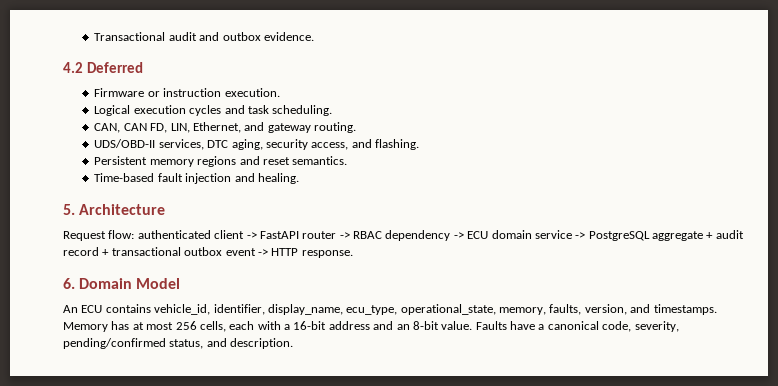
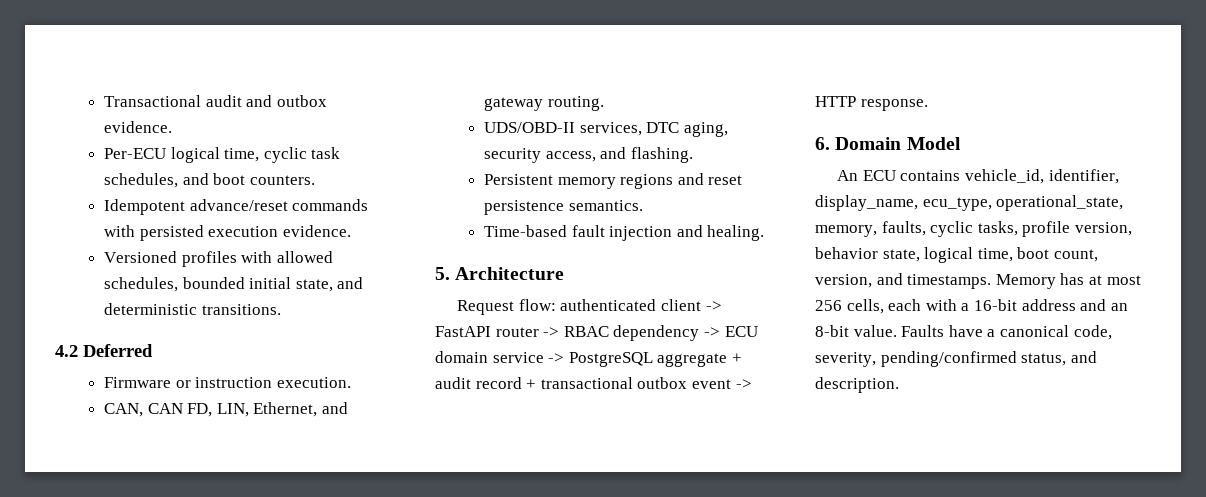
(314, 36) none -> [103,147,341,163] [103,173,315,188] [103,199,369,215] [103,225,351,241] [103,251,333,267] [103,277,364,292] [103,303,281,315] // Per-ECU logical time, cyclic task schedules, and boot counters. // Idempotent advance/reset commands with persisted execution evidence. // Versioned profiles with allowed schedules, bounded initial state, and deterministic transitions.
[94,105,333,116] // Logical execution cycles and task scheduling. -> (351, 382) none
(290, 161) none -> [483,200,564,215] persistence
(582, 309) none -> [930,221,1132,237] [815,247,1098,263] cyclic tasks, profile version, behavior state, logical time, boot count,

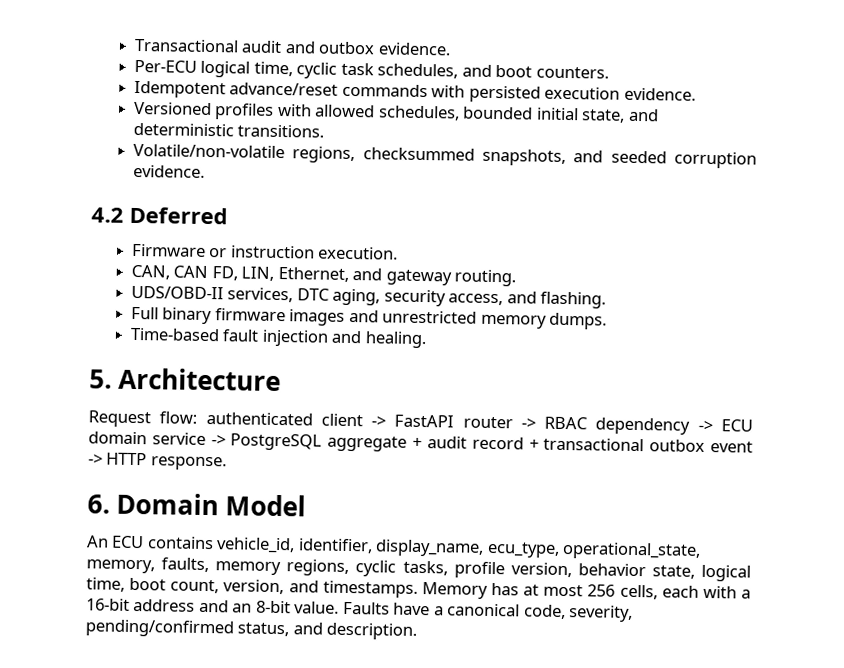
(281, 309) none -> [132,143,757,169] [132,164,205,178] // Volatile/non-volatile regions, checksummed snapshots, and seeded corruption evidence.
[483,173,743,189] [483,200,643,215] Persistent memory regions and reset persistence semantics. -> [130,306,608,330] Full binary firmware images and unrestricted memory dumps.
(926, 228) none -> [215,559,350,577] memory regions,

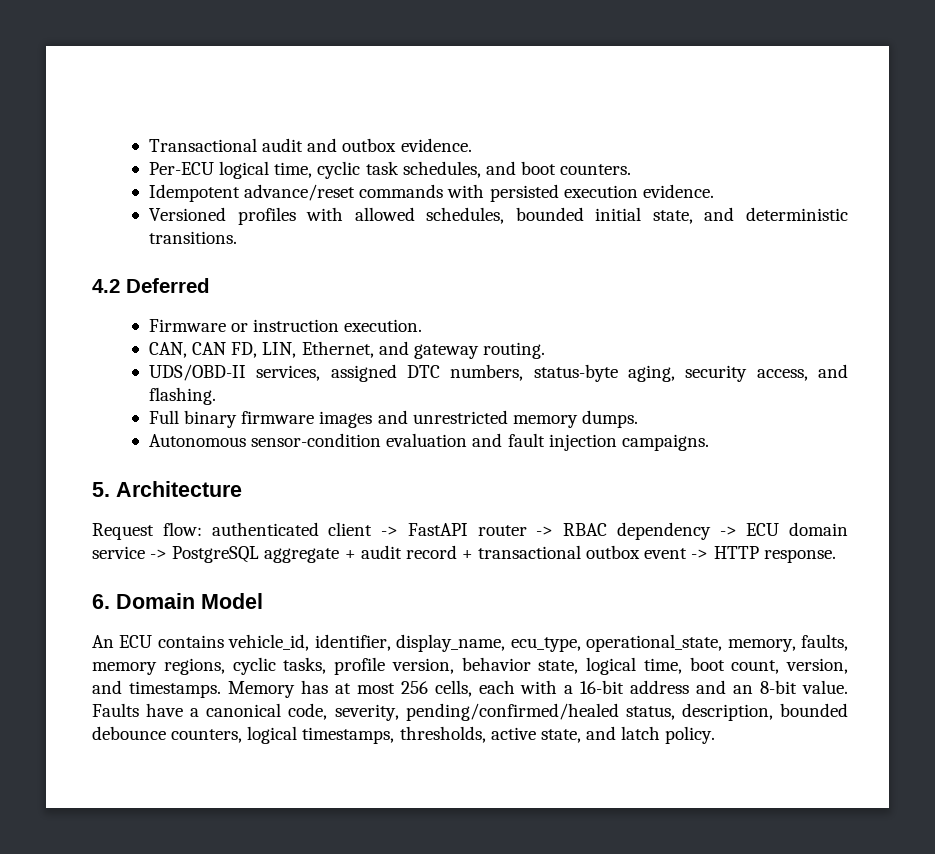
[132,143,757,169] [132,164,205,178] // Volatile/non-volatile regions, checksummed snapshots, and seeded corruption evidence. -> (237, 237) none
[296,288,329,301] DTC -> [330,364,618,382] assigned DTC numbers, status-byte
[129,327,427,349] Time-based fault injection and healing. -> [148,433,709,451] Autonomous sensor-condition evaluation and fault injection campaigns.
[85,619,418,640] pending/confirmed status, and description. -> [405,703,848,721] [92,726,716,744] pending/confirmed/healed status, description, bounded debounce counters, logical timestamps, thresholds, active state, and latch policy.

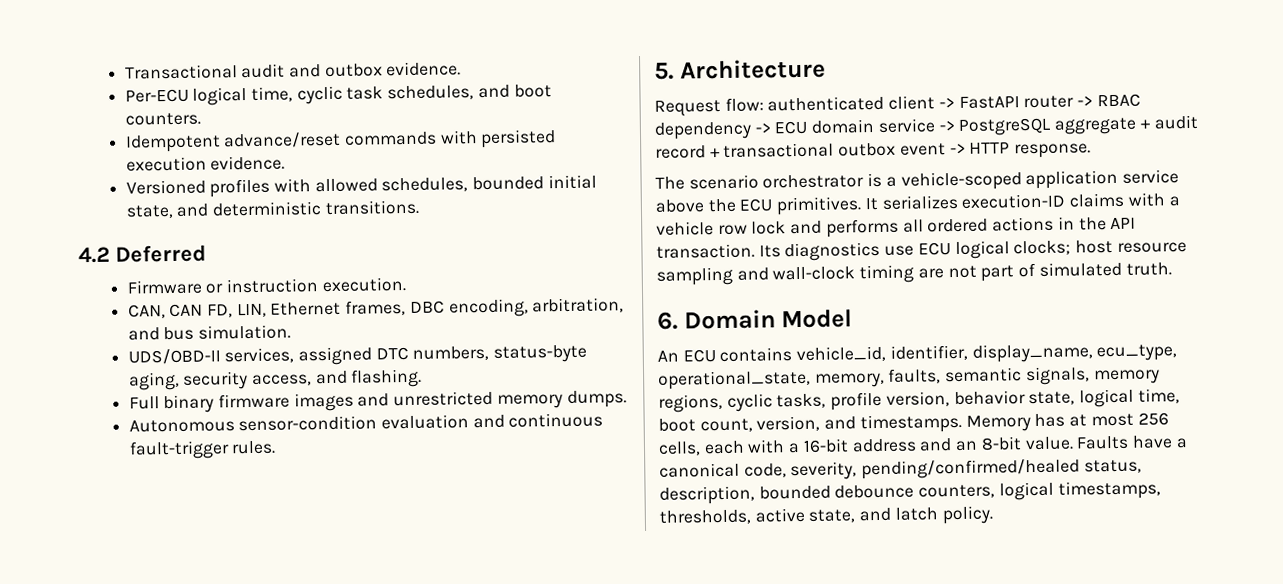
[301,341,545,359] Ethernet, and gateway routing. -> [270,297,625,318] [127,324,292,341] Ethernet frames, DBC encoding, arbitration, and bus simulation.
[507,433,709,451] fault injection campaigns. -> [508,412,604,428] [128,440,277,460] continuous fault-trigger rules.
(836, 556) none -> [655,169,1180,191] [655,192,1180,216] [656,216,1137,238] [656,239,1187,262] [656,261,1172,286] // The scenario orchestrator is a vehicle-scoped application service above the ECU primitives. It serializes execution-ID claims with a vehicle row lock and performs all ordered actions in the API transaction. Its diagnostics use ECU logical clocks; host resource sampling and wall-clock timing are not part of simulated truth.
(849, 642) none -> [944,366,1090,386] semantic signals,

